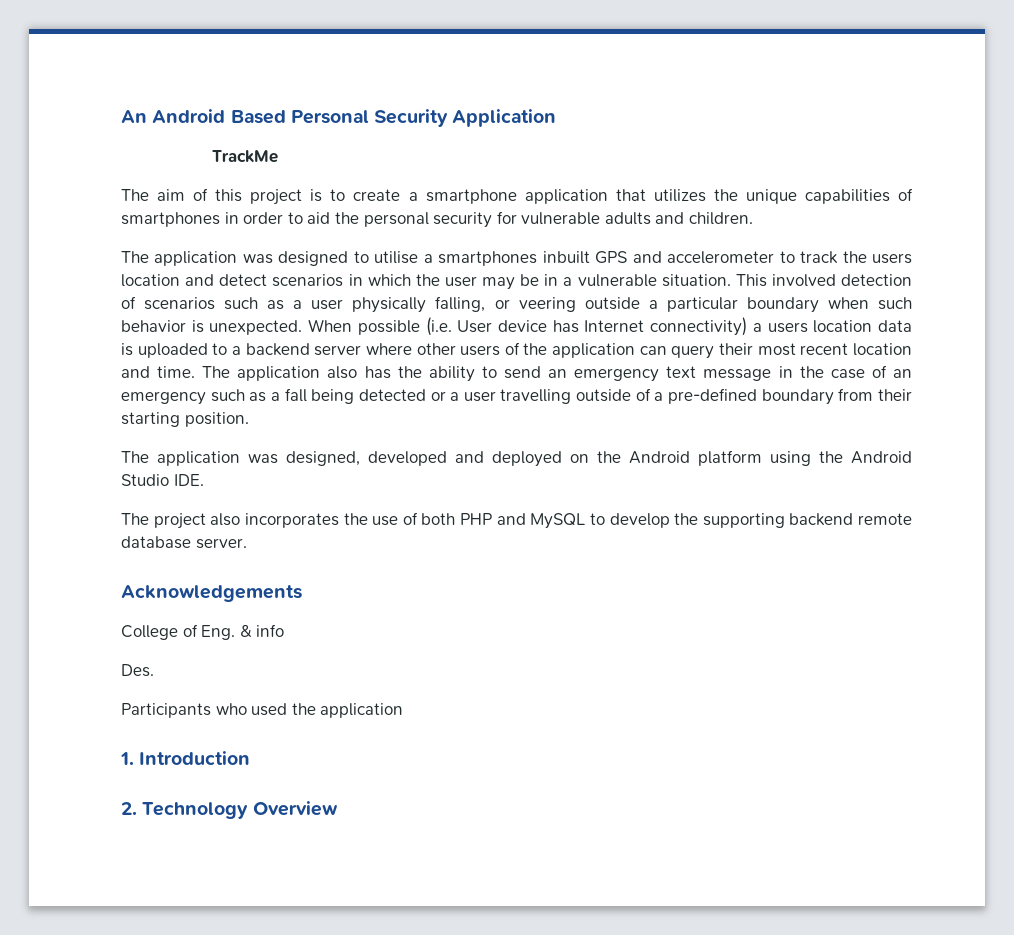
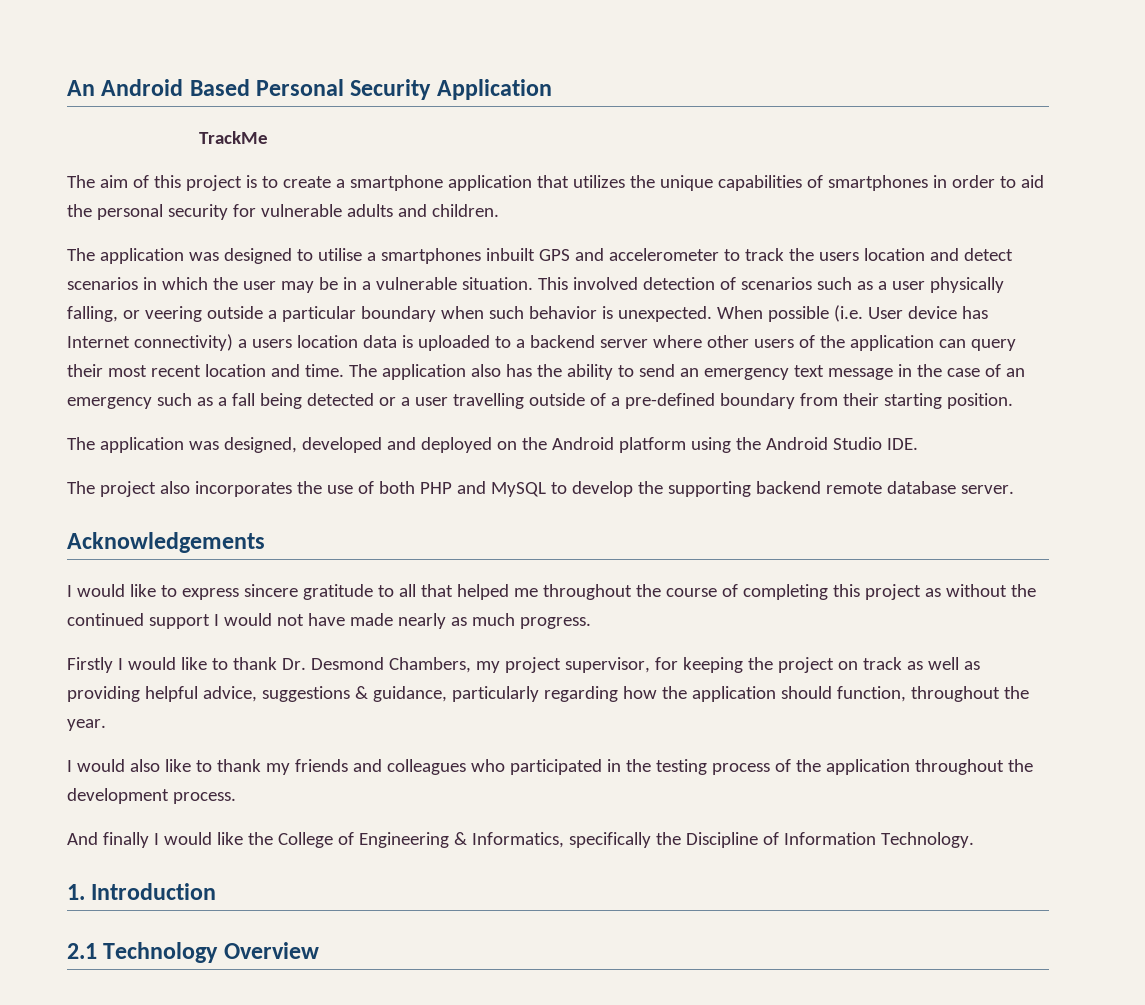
[121,624,285,640] [121,664,154,677] [121,703,404,718] College of Eng. & info // Des. // Participants who used the application -> [67,584,1036,600] [67,613,591,629] [67,657,980,673] [67,686,1029,702] [67,719,106,731] [67,759,1033,775] [67,788,236,804] [67,832,974,848] I would like to express sincere gratitude to all that helped me throughout the course of completing this project as without the continued support I would not have made nearly as much progress. // Firstly I would like to thank Dr. Desmond Chambers, my project supervisor, for keeping the project on track as well as providing helpful advice, suggestions & guidance, particularly regarding how the application should function, throughout the year. // I would also like to thank my friends and colleagues who participated in the testing process of the application throughout the development process. // And finally I would like the College of Engineering & Informatics, specifically the Discipline of Information Technology.
[121,802,137,815] 2. -> [67,943,97,959] 2.1

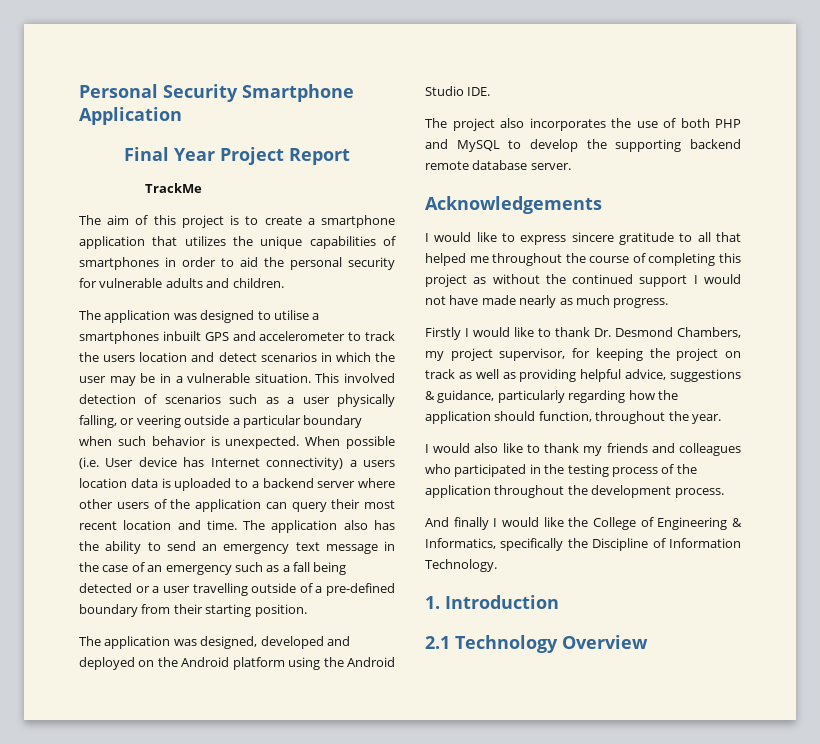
[67,79,250,96] An Android Based -> (79, 91) none
(432, 89) none -> [242,84,354,102] Smartphone
(552, 89) none -> [124,147,350,165] // Final Year Project Report

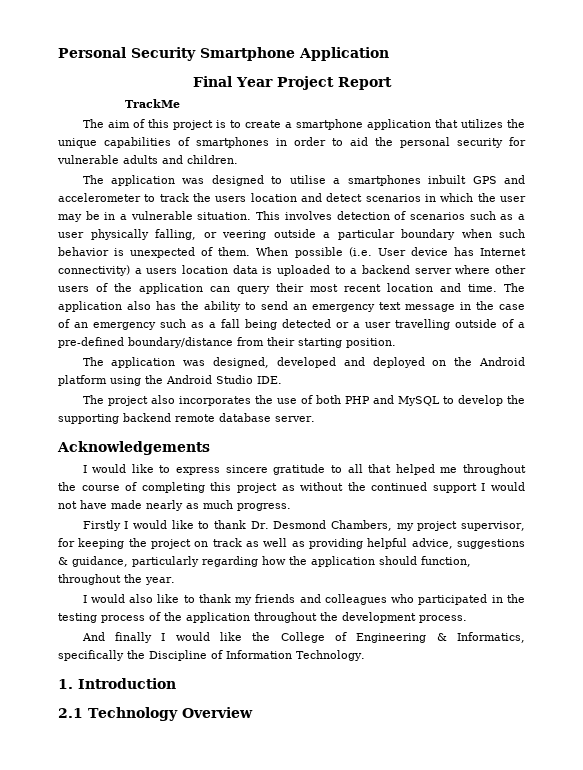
[344,373,395,383] involved -> [284,211,332,220] involves
[225,436,300,449] unexpected. -> [130,247,251,258] unexpected of them.
[79,604,138,617] boundary -> [128,337,233,348] boundary/distance

